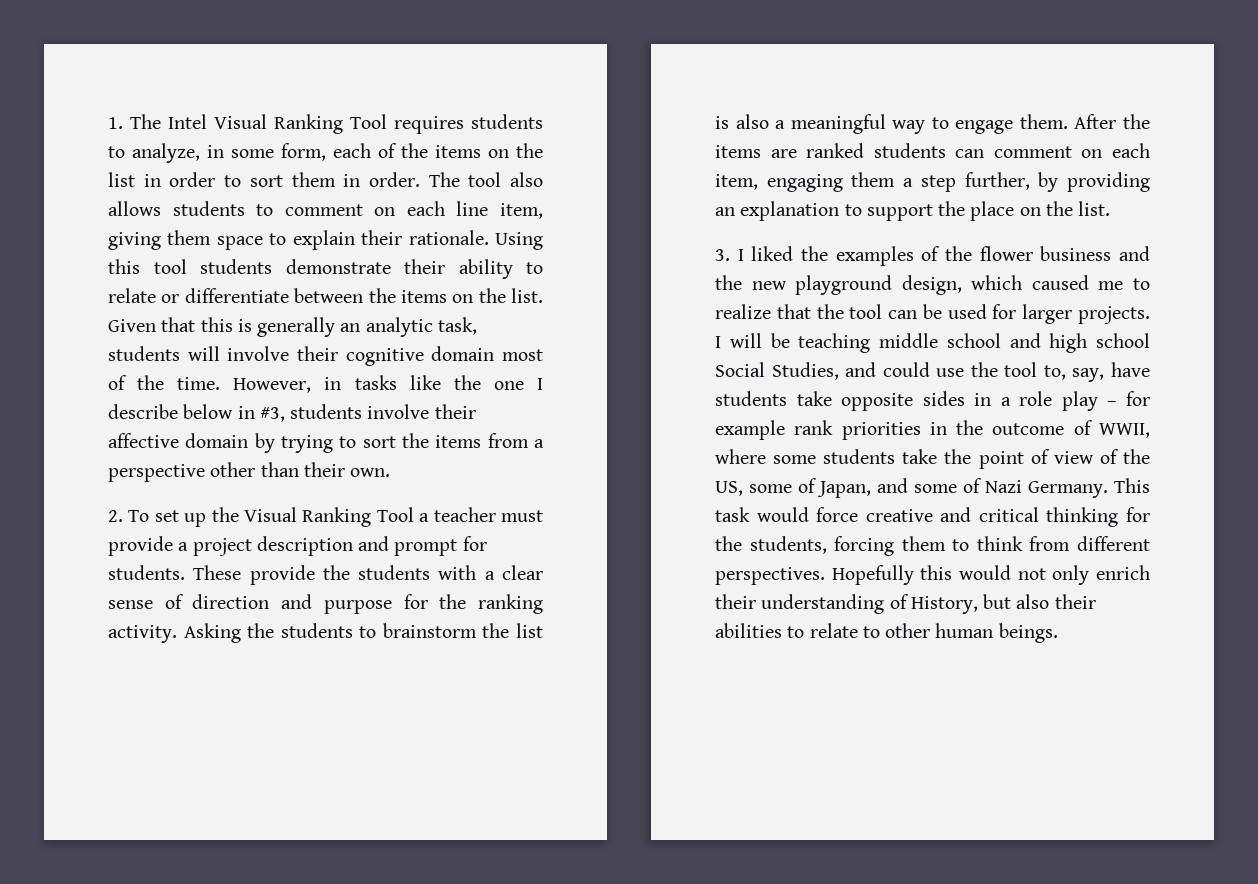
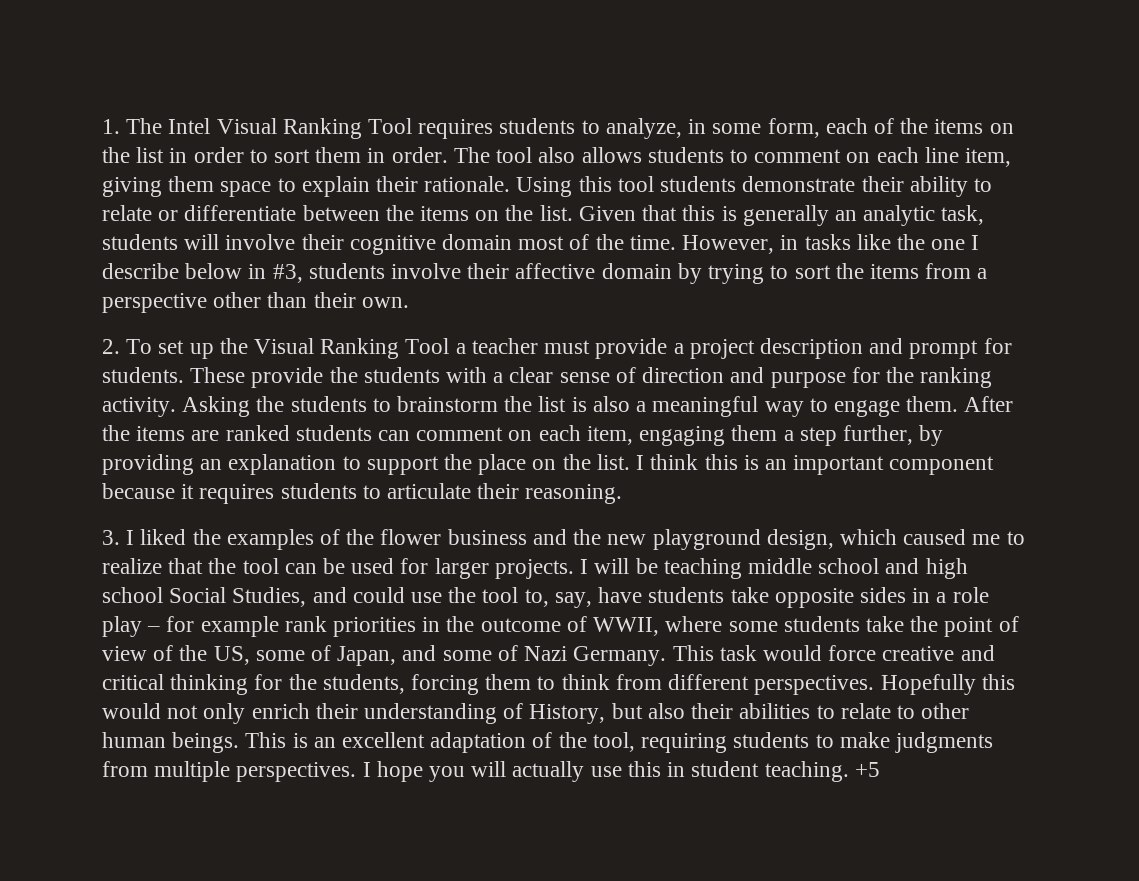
(1111, 208) none -> [636,454,995,475] [102,483,623,504] I think this is an important component because it requires students to articulate their reasoning.
(1058, 633) none -> [245,732,993,753] [102,761,880,782] This is an excellent adaptation of the tool, requiring students to make judgments from multiple perspectives. I hope you will actually use this in student teaching. +5

